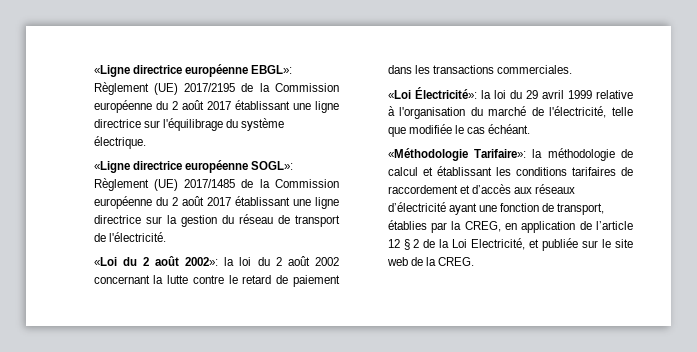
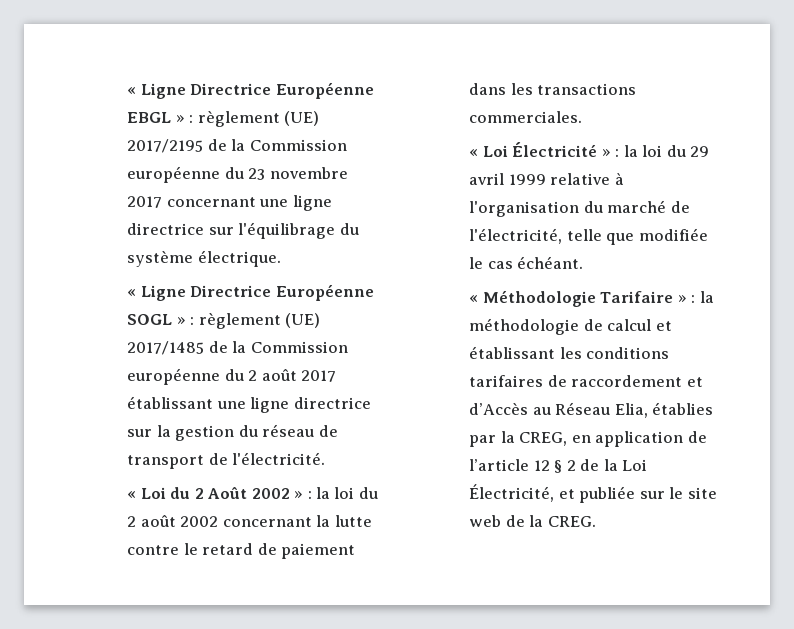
[93,64,292,77] [93,82,149,95] «Ligne directrice européenne EBGL»: Règlement -> [127,82,374,99] [127,110,280,127] « Ligne Directrice Européenne EBGL » : règlement
[171,100,290,110] 2 août 2017 établissant -> [248,167,348,180] [127,196,256,208] 23 novembre 2017 concernant
[93,160,293,173] [93,178,149,191] «Ligne directrice européenne SOGL»: Règlement -> [127,284,374,301] [127,312,281,329] « Ligne Directrice Européenne SOGL » : règlement
[93,256,219,266] «Loi du 2 août 2002»: -> [127,487,312,499] « Loi du 2 Août 2002 » :
[387,87,477,99] «Loi Électricité»: -> [469,142,620,157] « Loi Électricité » :
[387,148,526,161] «Méthodologie Tarifaire»: -> [469,290,696,307] « Méthodologie Tarifaire » :
[471,184,576,194] [387,202,605,215] d’accès aux réseaux d’électricité ayant une fonction de transport, -> [469,402,648,418] d’Accès au Réseau Elia,
[471,238,526,250] Electricité, -> [469,484,555,502] Électricité,

